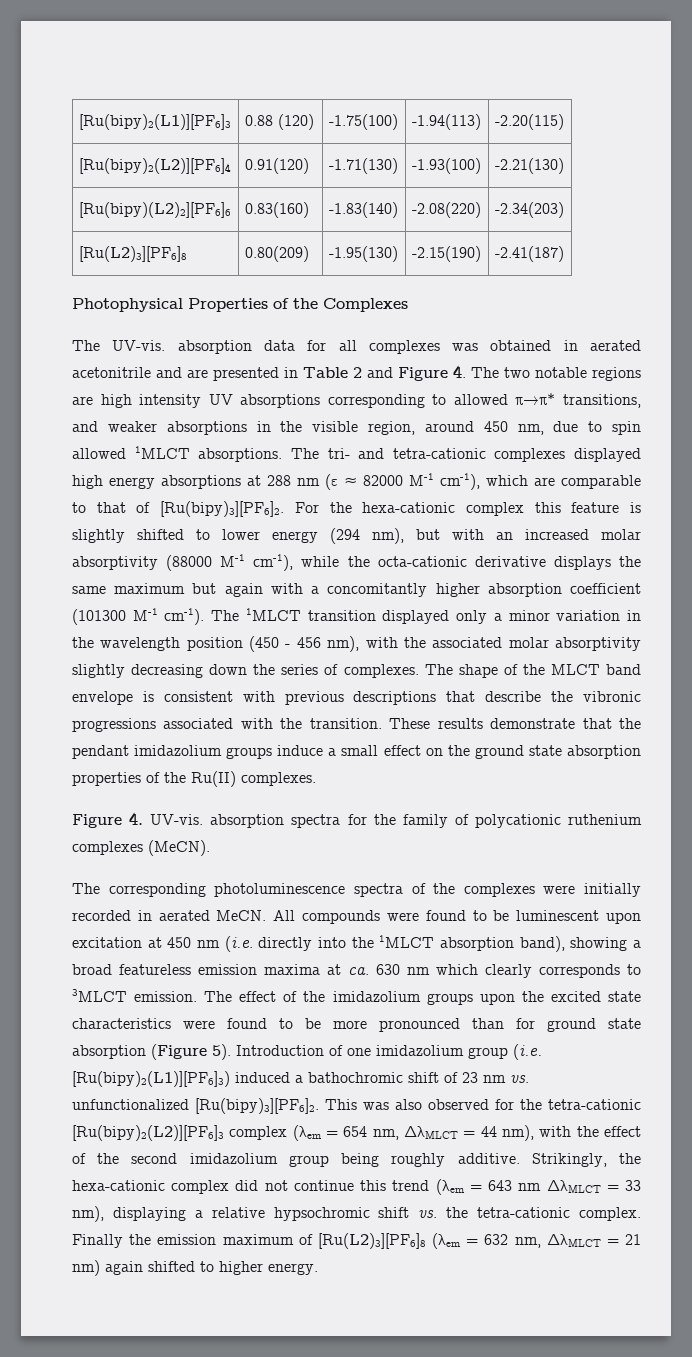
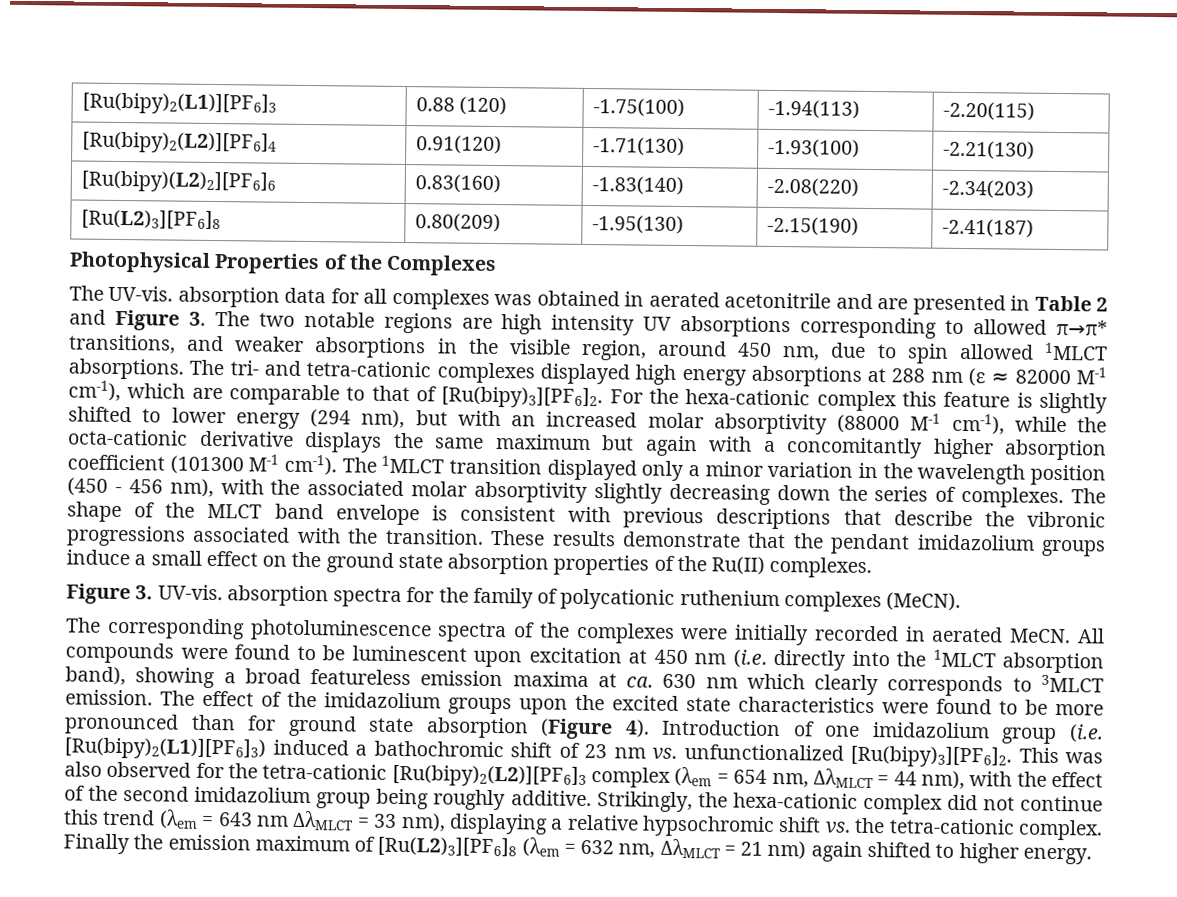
[453,365,466,378] 4. -> [188,311,206,326] 3.
[129,812,144,825] 4. -> [135,585,154,600] 3.
[212,1044,231,1060] 5). -> [624,719,650,738] 4).

